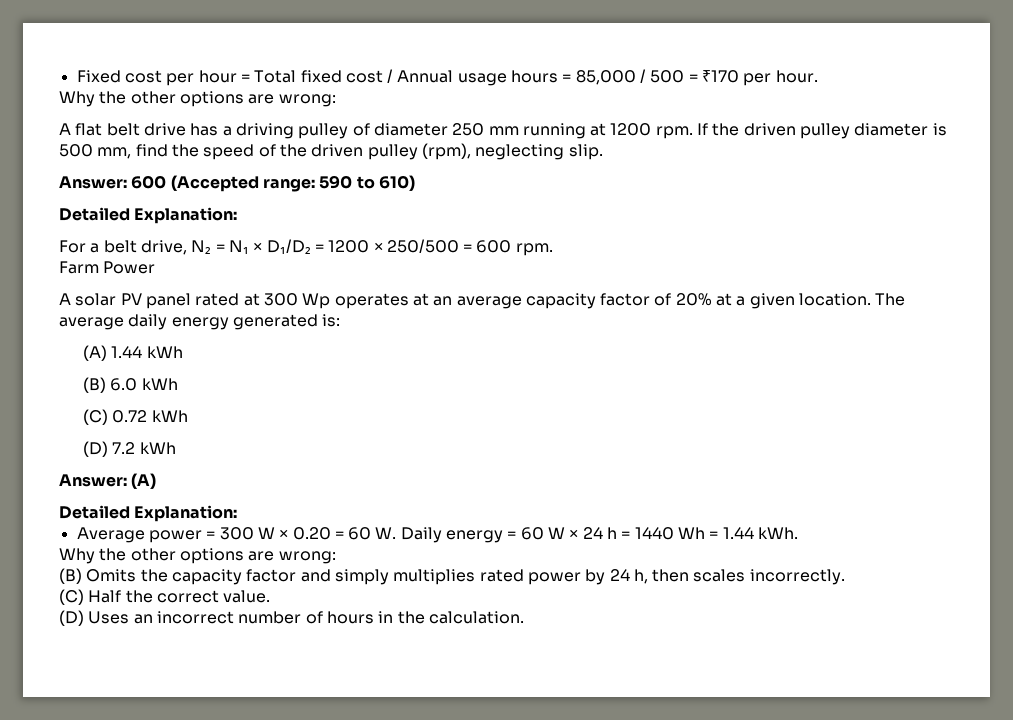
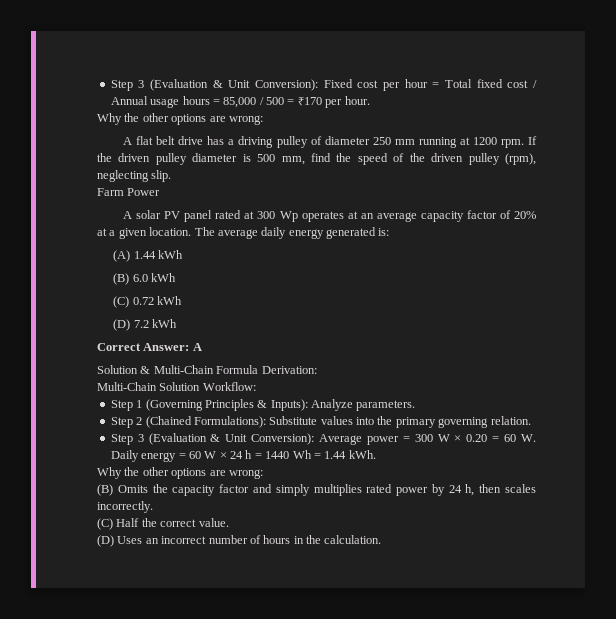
(76, 76) none -> [110,79,319,91] Step 3 (Evaluation & Unit Conversion):
[59,175,415,192] [59,207,238,224] [59,239,553,256] // Answer: 600 (Accepted range: 590 to 610) // Detailed Explanation: // For a belt drive, N₂ = N₁ × D₁/D₂ = 1200 × 250/500 = 600 rpm. -> (172, 176) none
[59,473,157,489] [59,505,238,522] Answer: (A) // Detailed Explanation: // -> [97,343,202,351] [97,365,317,374] [97,382,256,391] [110,399,416,411] [110,416,531,428] [110,433,315,445] Correct Answer: A // Solution & Multi-Chain Formula Derivation: // Multi-Chain Solution Workflow: // Step 1 (Governing Principles & Inputs): Analyze parameters. // Step 2 (Chained Formulations): Substitute values into the primary governing relation. // Step 3 (Evaluation & Unit Conversion):

